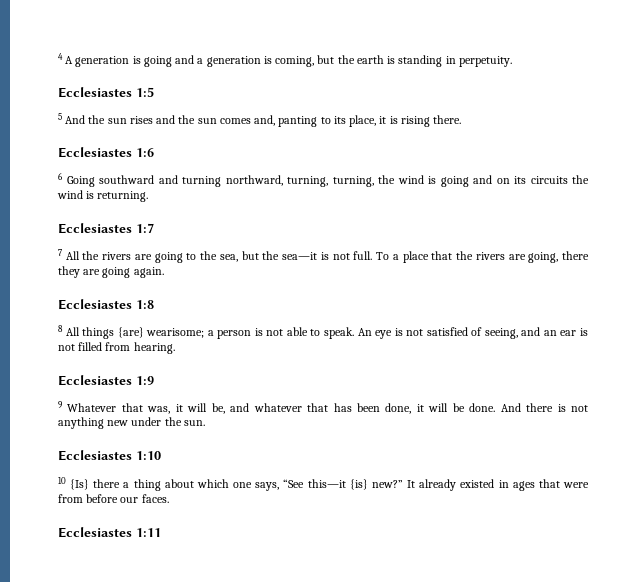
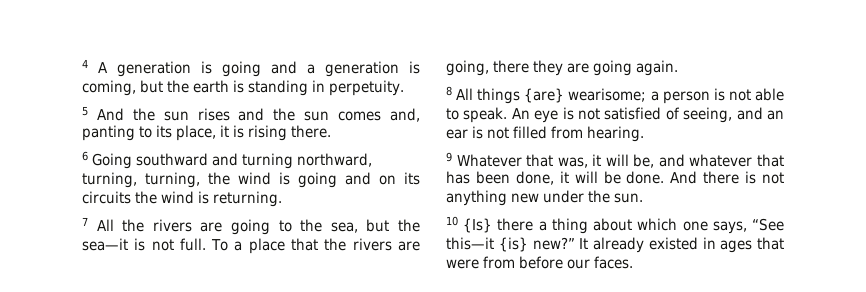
[58,87,154,98] // Ecclesiastes 1:5 -> (405, 88) none
[58,147,154,158] // Ecclesiastes 1:6 -> (332, 131) none
[58,223,154,234] // Ecclesiastes 1:7 -> (283, 199) none
[58,299,154,310] // Ecclesiastes 1:8 -> (679, 68) none
[58,375,154,386] // Ecclesiastes 1:9 -> (645, 134) none
[58,450,161,461] // Ecclesiastes 1:10 -> (644, 198) none
[58,527,161,538] // Ecclesiastes 1:11 -> (634, 262) none

